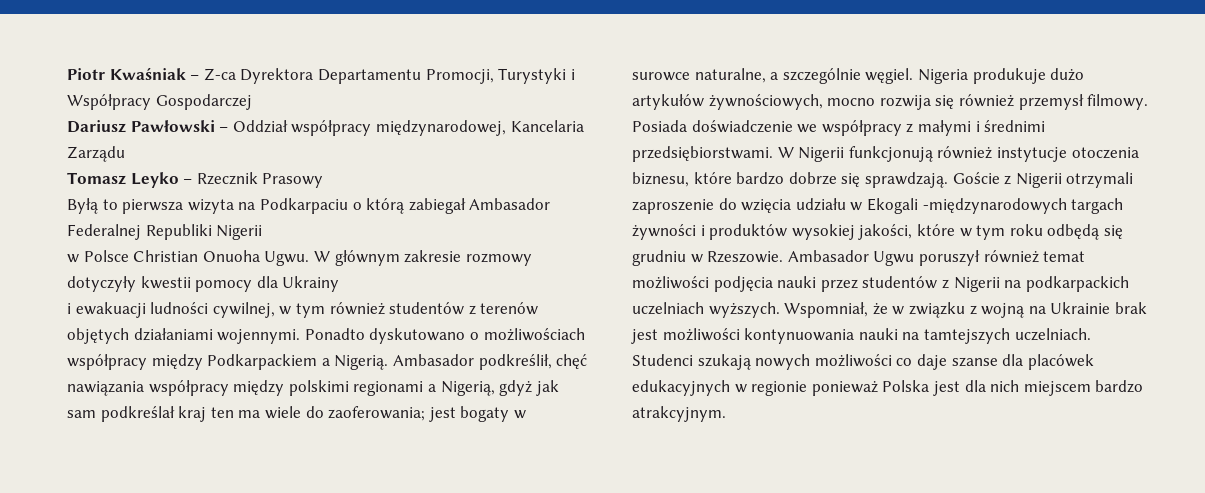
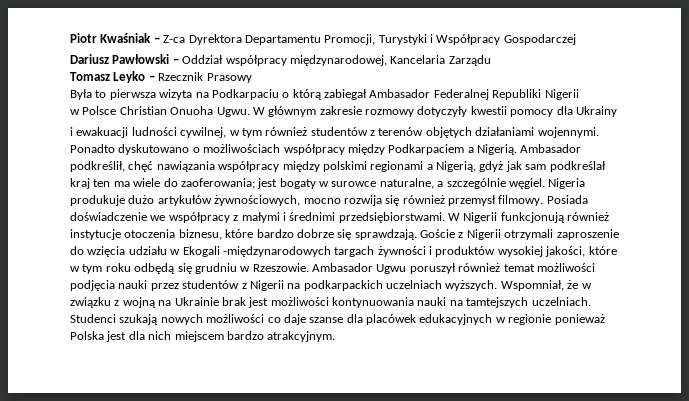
[67,198,98,214] Byłą -> [70,89,92,100] Była
[207,354,318,370] Podkarpackiem -> [388,144,465,155] Podkarpaciem

